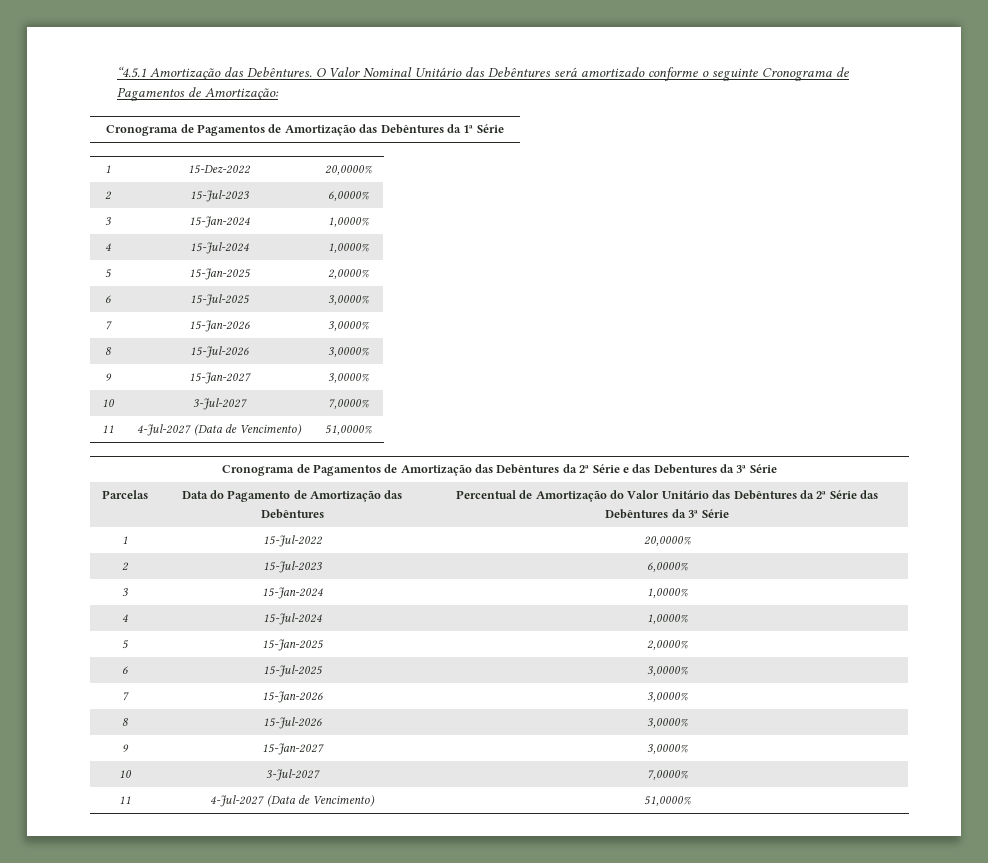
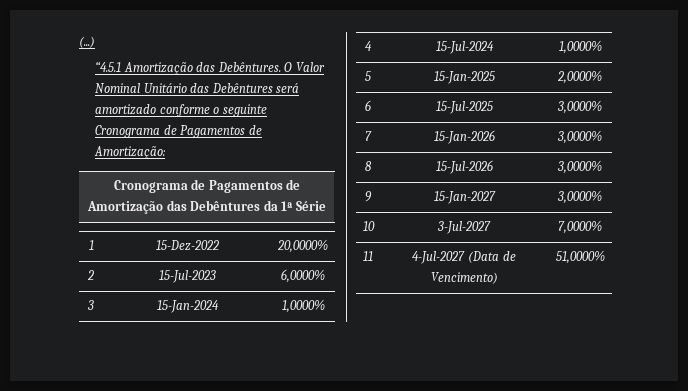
(116, 72) none -> [79,36,95,48] (...) //
[222,464,777,476] [101,490,148,499] [181,490,403,502] [260,509,324,519] [455,490,879,502] [605,509,729,519] [121,536,128,544] [262,535,323,547] [643,536,691,546] [121,562,129,571] [262,561,322,573] [646,562,688,572] [121,588,128,596] [261,587,323,599] [646,588,688,598] [121,614,128,622] [262,613,322,625] [646,614,688,624] [121,640,129,649] [261,639,324,651] [646,640,688,650] [121,666,128,674] [262,665,323,677] [646,666,688,676] [121,692,129,701] [261,691,323,703] [646,692,688,702] [121,718,129,726] [262,717,322,729] [646,718,688,728] [121,744,129,752] [261,743,324,755] [646,744,688,754] [118,770,132,778] [265,769,320,781] [646,770,688,780] [118,796,131,804] [210,795,375,807] [643,796,691,806] // Cronograma de Pagamentos de Amortização das Debêntures da 2ª Série e das Debentures da 3ª Série // Parcelas | Data do Pagamento de Amortização das Debêntures | Percentual de Amortização do Valor Unitário das Debêntures da 2ª Série das Debêntures da 3ª Série // 1 | 15-Jul-2022 | 20,0000% // 2 | 15-Jul-2023 | 6,0000% // 3 | 15-Jan-2024 | 1,0000% // 4 | 15-Jul-2024 | 1,0000% // 5 | 15-Jan-2025 | 2,0000% // 6 | 15-Jul-2025 | 3,0000% // 7 | 15-Jan-2026 | 3,0000% // 8 | 15-Jul-2026 | 3,0000% // 9 | 15-Jan-2027 | 3,0000% // 10 | 3-Jul-2027 | 7,0000% // 11 | 4-Jul-2027 (Data de Vencimento) | 51,0000% -> (605, 257) none

